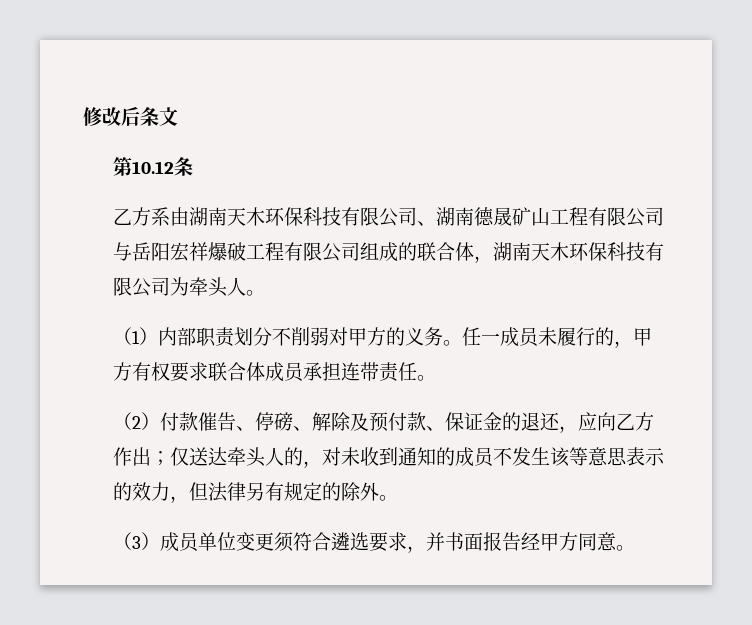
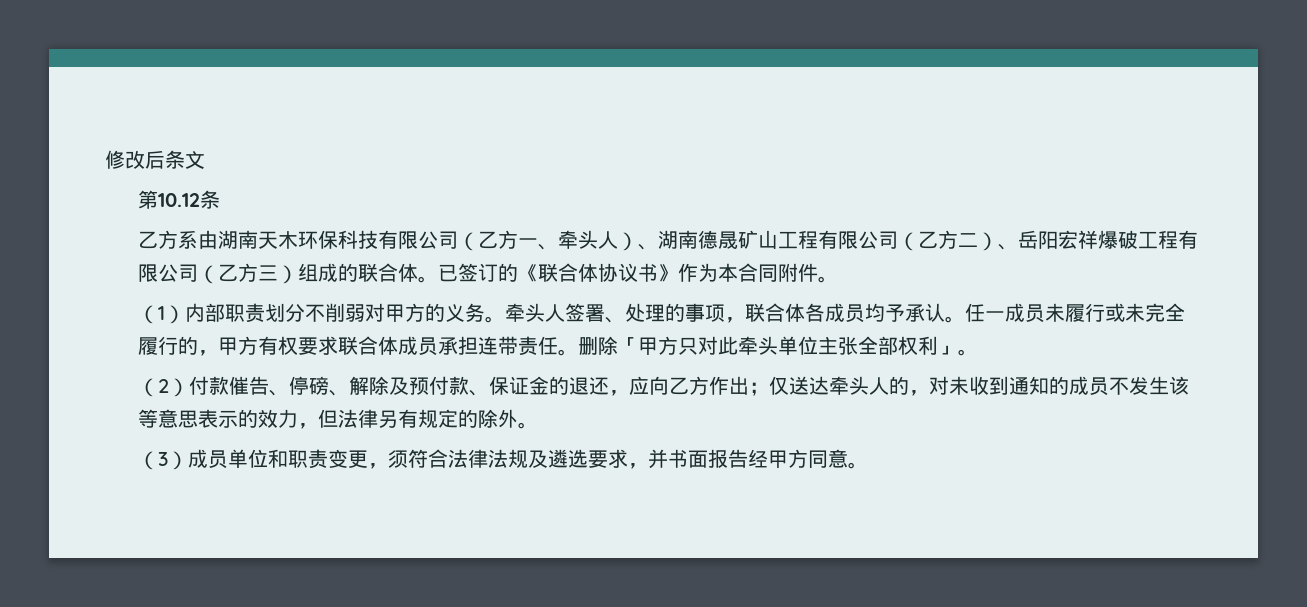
(417, 216) none -> [457,230,638,251] （乙方一、牵头人）
[112,242,132,261] 与 -> [897,230,1018,251] （乙方二）、
(360, 251) none -> [197,263,298,284] （乙方三）
[473,242,664,263] [112,277,246,297] ，湖南天木环保科技有限公司为牵头人 -> [417,263,818,283] 。已签订的《联合体协议书》作为本合同附件
(462, 343) none -> [504,303,965,323] 牵头人签署、处理的事项，联合体各成员均予承认。
(595, 336) none -> [1104,303,1185,322] [137,336,178,355] 或未完全履行
(436, 378) none -> [577,336,978,356] 删除「甲方只对此牵头单位主张全部权利」。
[235,532,331,552] 变更须符合 -> [267,449,548,469] 和职责变更，须符合法律法规及

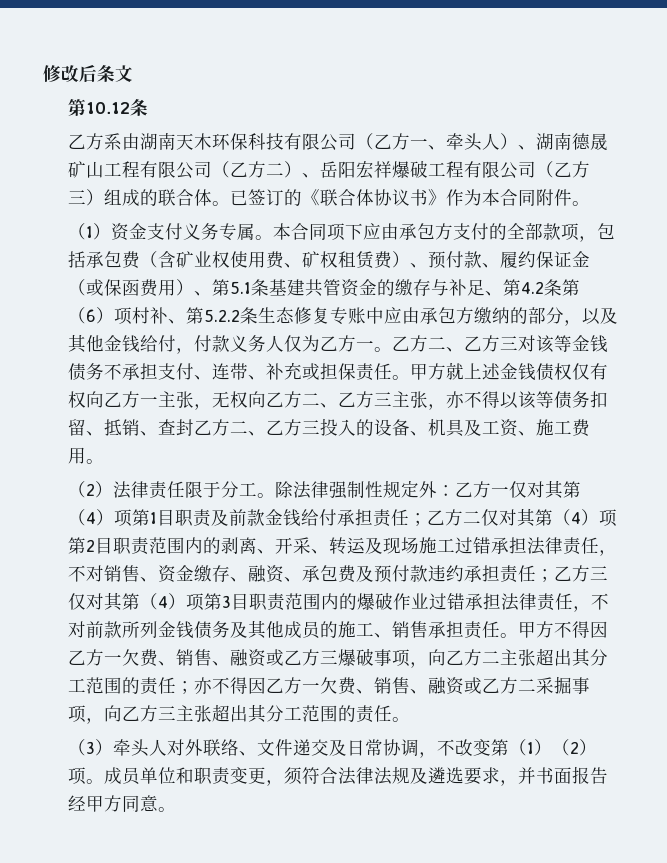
[184,303,1185,323] [137,336,978,356] [137,376,1189,397] [137,409,538,429] [137,451,188,470] 内部职责划分不削弱对甲方的义务。牵头人签署、处理的事项，联合体各成员均予承认。任一成员未履行或未完全履行的，甲方有权要求联合体成员承担连带责任。删除「甲方只对此牵头单位主张全部权利」。 // （2）付款催告、停磅、解除及预付款、保证金的退还，应向乙方作出；仅送达牵头人的，对未收到通知的成员不发生该等意思表示的效力，但法律另有规定的除外。 // （3） -> [111,223,616,242] [68,251,591,269] [68,279,581,297] [68,307,619,326] [68,334,609,354] [68,362,609,381] [68,391,609,410] [68,418,591,437] [68,447,105,464] [68,480,582,499] [68,508,618,527] [68,537,618,556] [68,565,609,583] [68,592,610,612] [68,620,609,639] [68,648,609,668] [68,676,591,695] [68,704,411,724] [68,739,598,758] [68,767,105,785] 资金支付义务专属。本合同项下应由承包方支付的全部款项，包括承包费（含矿业权使用费、矿权租赁费）、预付款、履约保证金（或保函费用）、第5.1条基建共管资金的缴存与补足、第4.2条第（6）项村补、第5.2.2条生态修复专账中应由承包方缴纳的部分，以及其他金钱给付，付款义务人仅为乙方一。乙方二、乙方三对该等金钱债务不承担支付、连带、补充或担保责任。甲方就上述金钱债权仅有权向乙方一主张，无权向乙方二、乙方三主张，亦不得以该等债务扣留、抵销、查封乙方二、乙方三投入的设备、机具及工资、施工费用。 // （2）法律责任限于分工。除法律强制性规定外：乙方一仅对其第（4）项第1目职责及前款金钱给付承担责任；乙方二仅对其第（4）项第2目职责范围内的剥离、开采、转运及现场施工过错承担法律责任，不对销售、资金缴存、融资、承包费及预付款违约承担责任；乙方三仅对其第（4）项第3目职责范围内的爆破作业过错承担法律责任，不对前款所列金钱债务及其他成员的施工、销售承担责任。甲方不得因乙方一欠费、销售、融资或乙方三爆破事项，向乙方二主张超出其分工范围的责任；亦不得因乙方一欠费、销售、融资或乙方二采掘事项，向乙方三主张超出其分工范围的责任。 // （3）牵头人对外联络、文件递交及日常协调，不改变第（1）（2）项。

